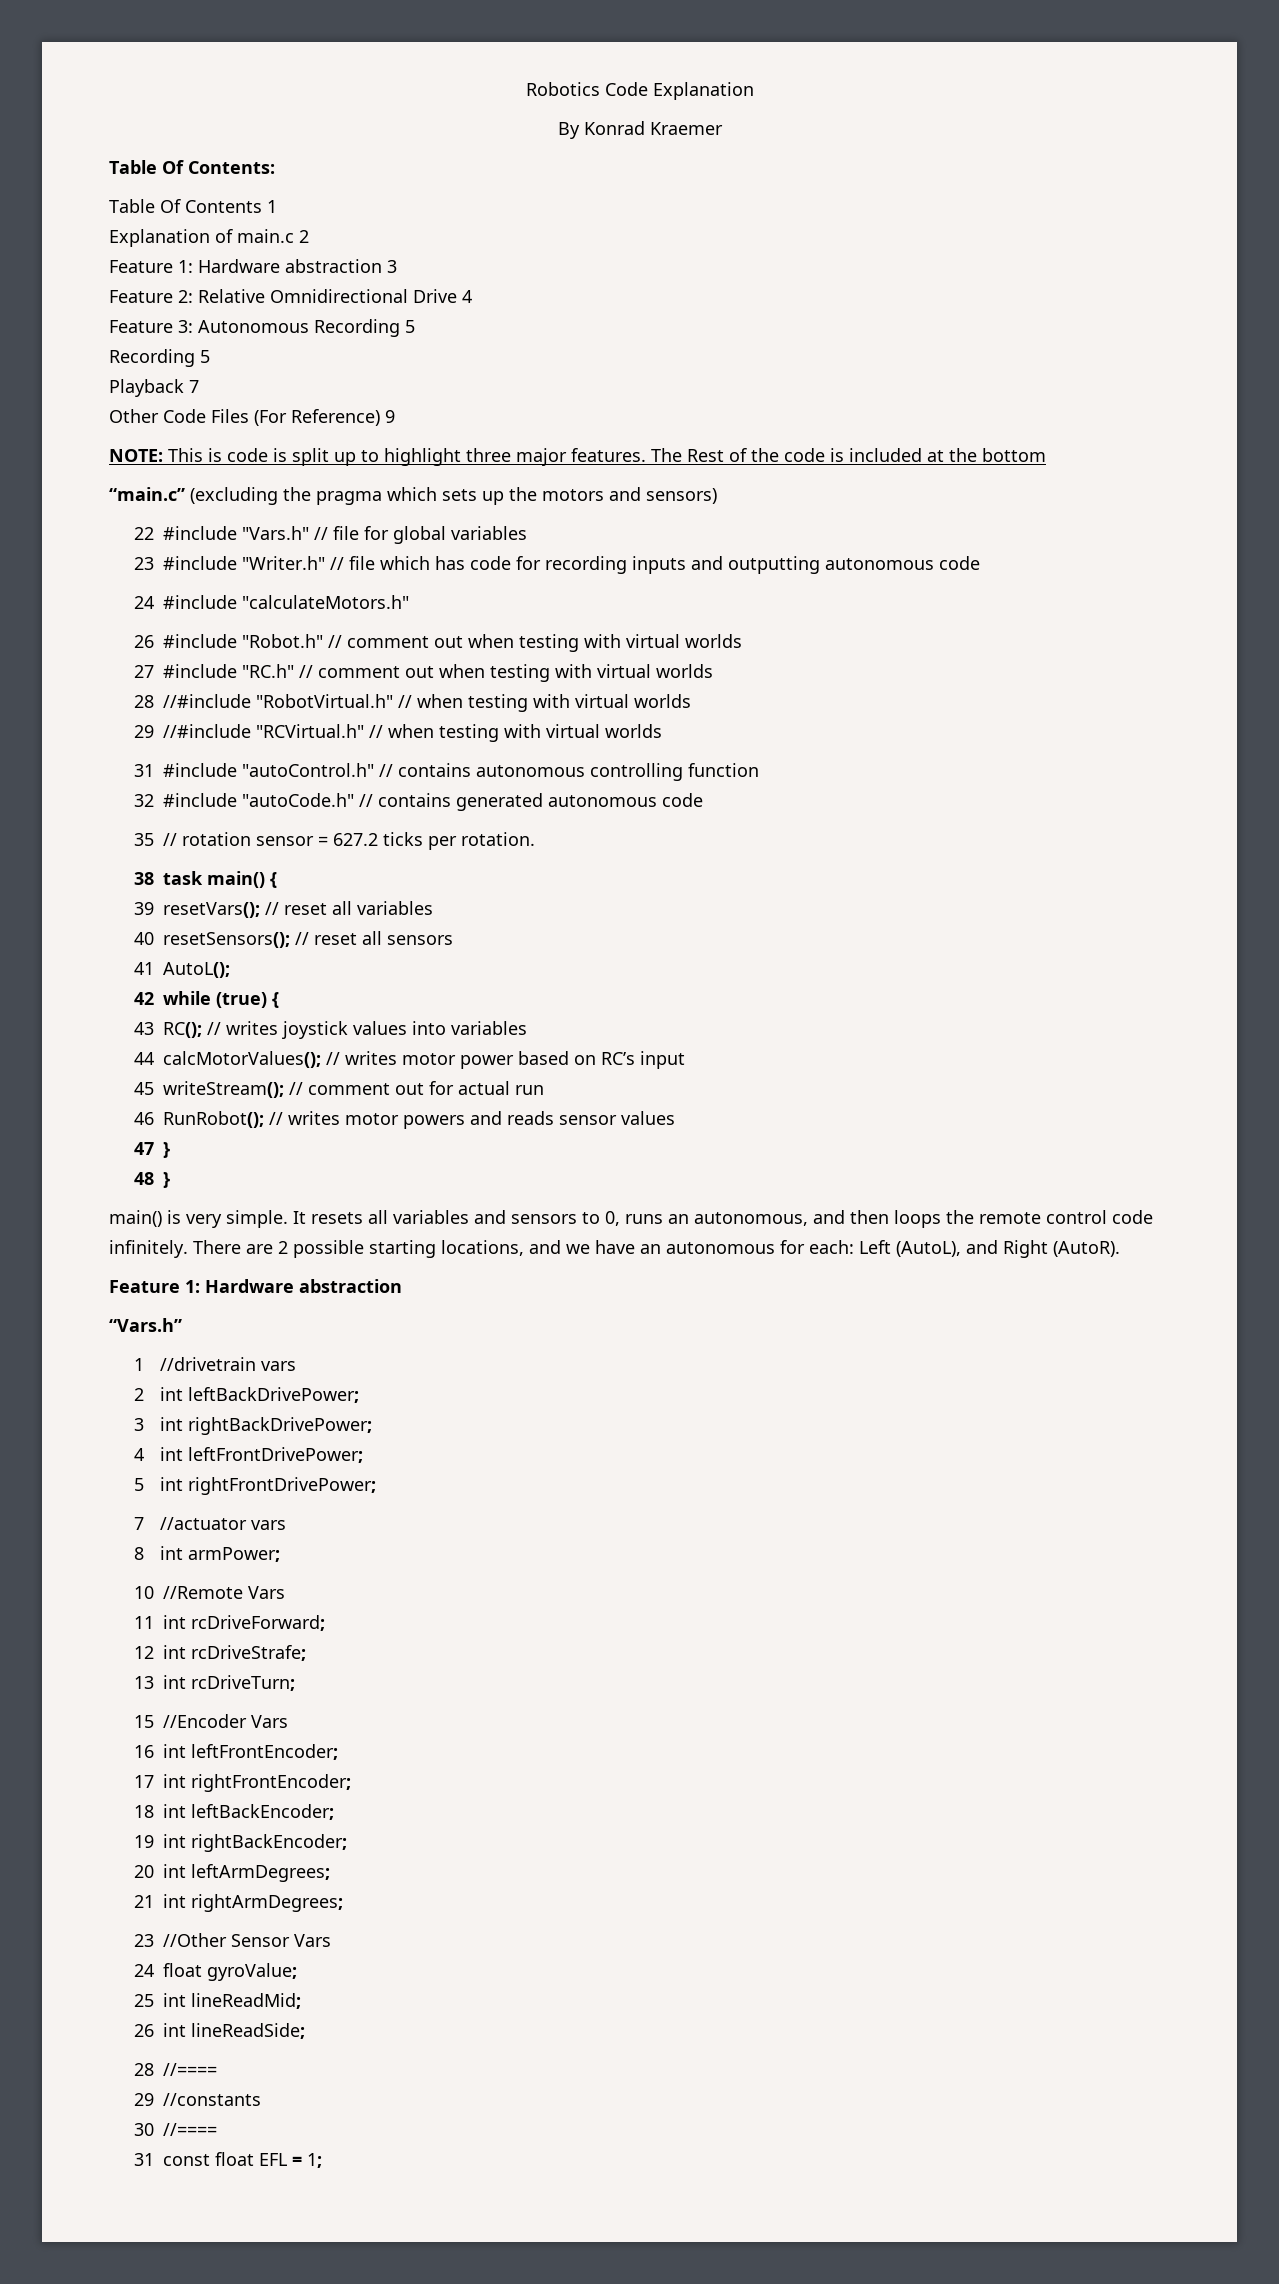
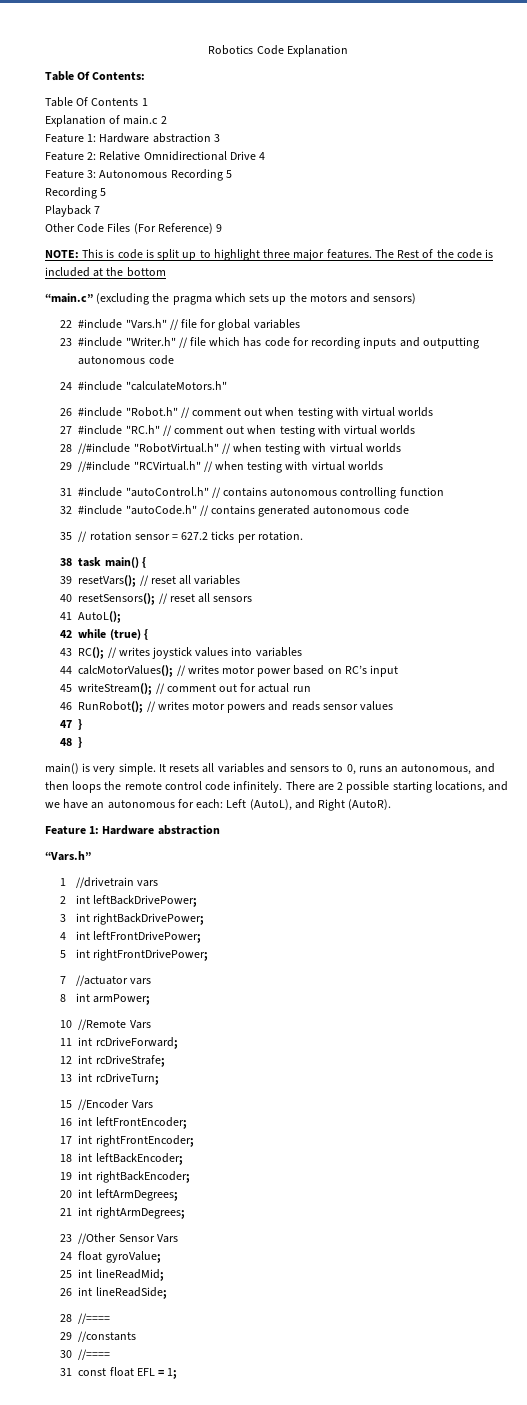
[557,121,723,139] // By Konrad Kraemer -> (348, 51) none

